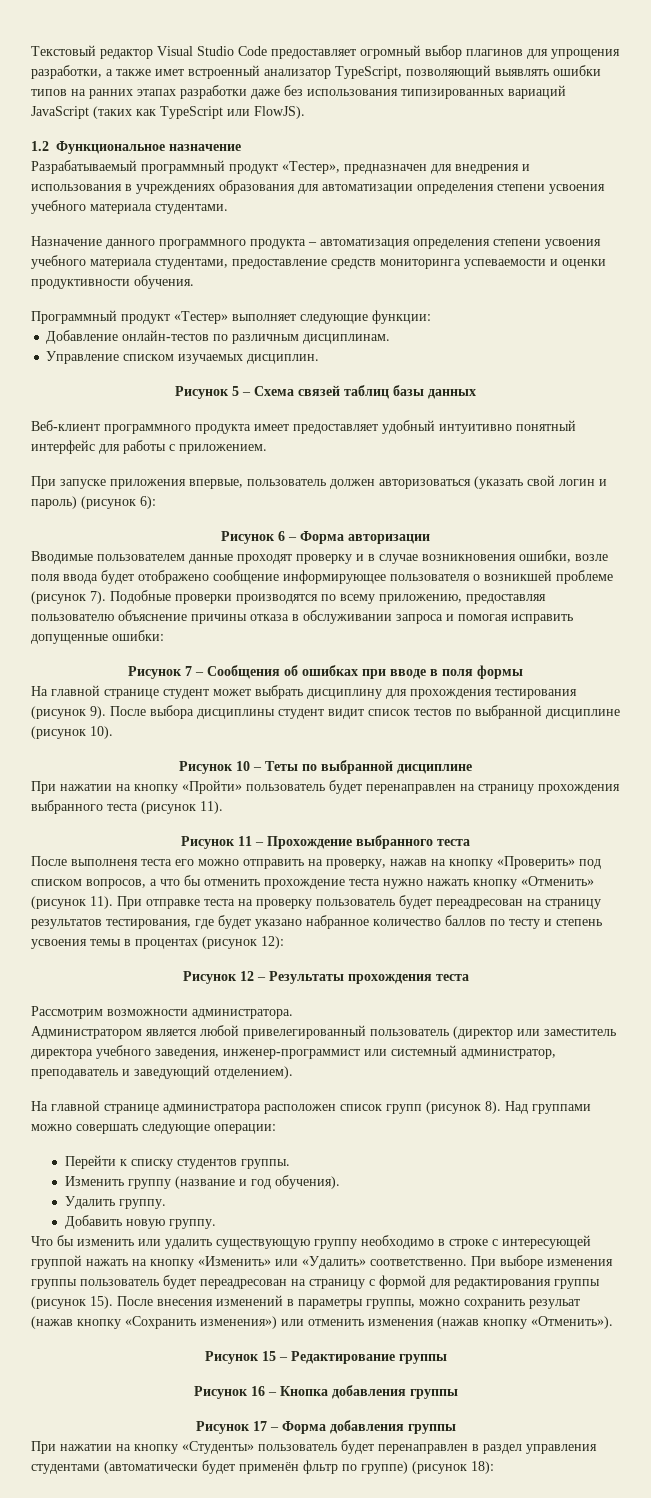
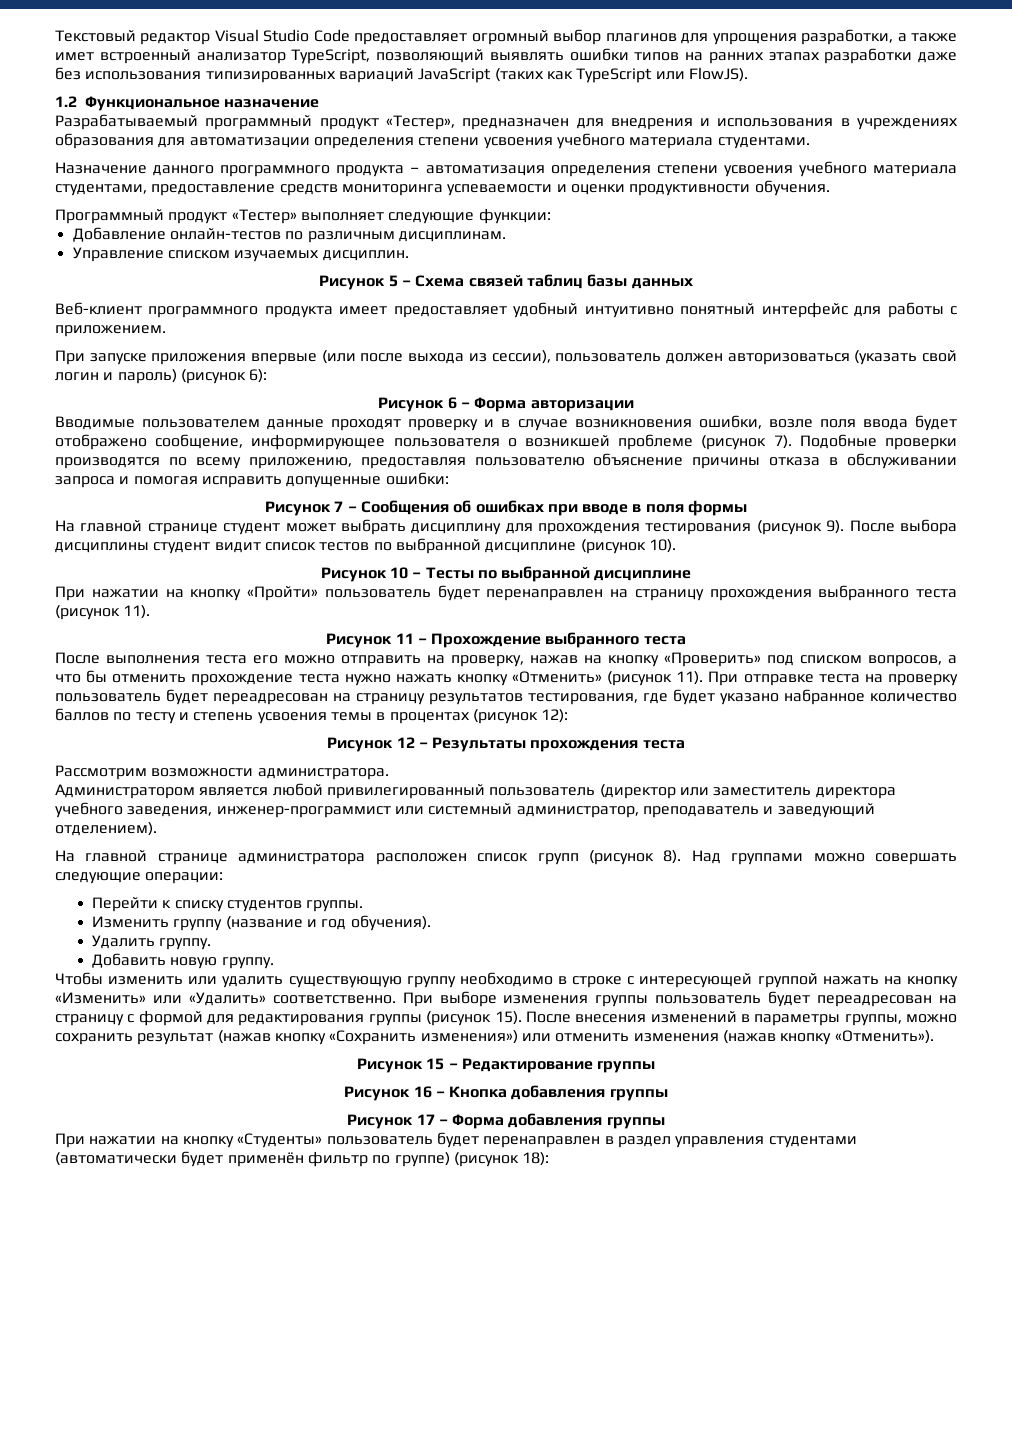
[189,479,243,489] впервые, -> [251,350,551,365] впервые (или после выхода из сессии),
[213,570,279,584] сообщение -> [155,434,244,449] сообщение,
[265,761,298,771] Теты -> [425,567,474,579] Теcты
[71,859,138,866] выполненя -> [106,655,200,664] выполнения
[243,1025,366,1039] привелегированный -> [326,784,485,799] привилегированный
[31,1235,74,1246] Что бы -> [55,972,103,985] Чтобы
[529,1299,580,1309] резульат -> [137,1033,214,1045] результат
[303,1460,338,1474] фльтр -> [307,1151,368,1167] фильтр

